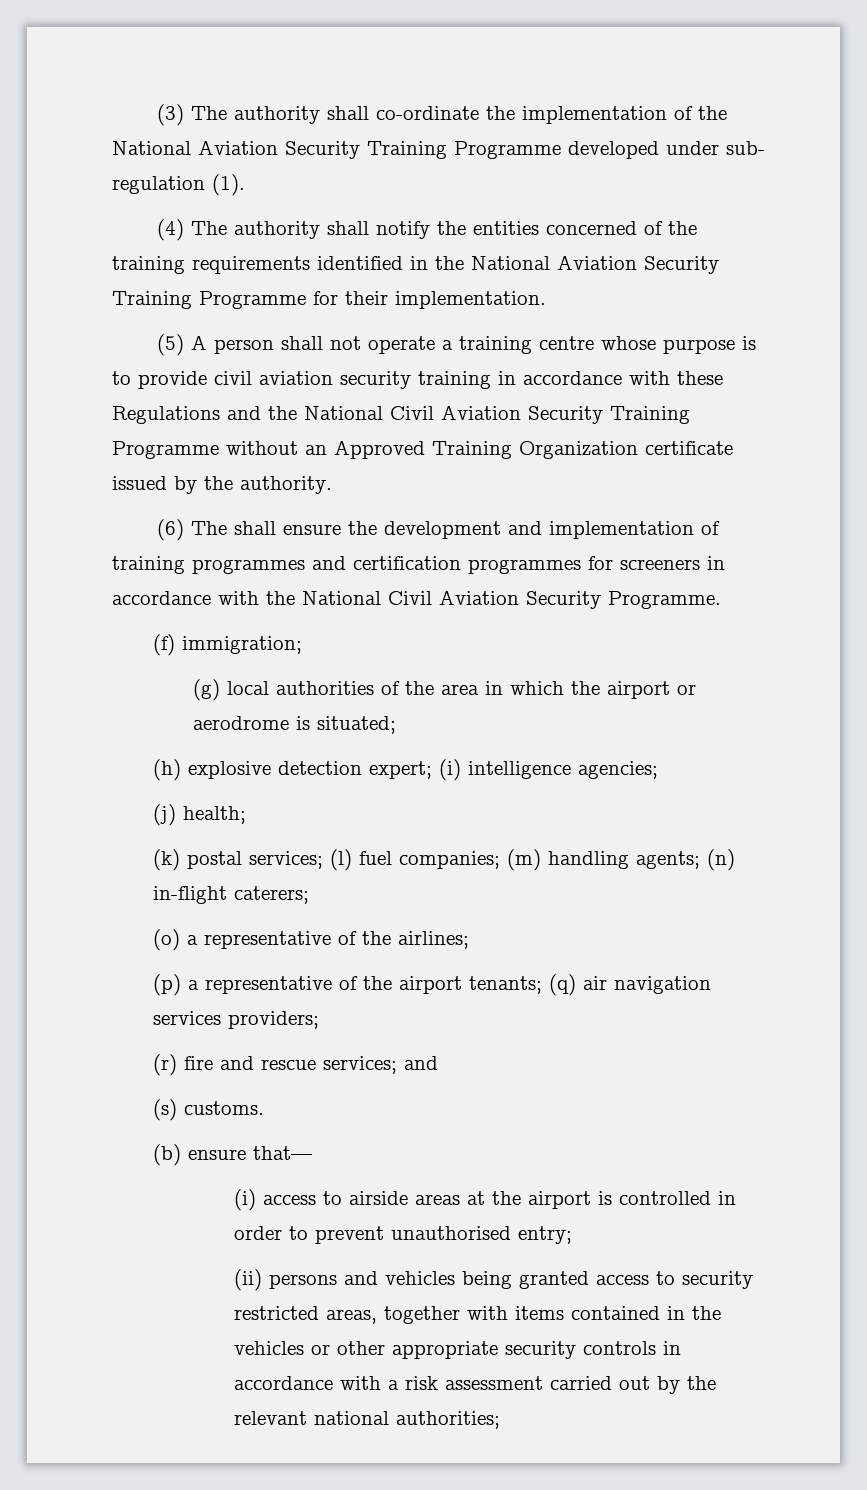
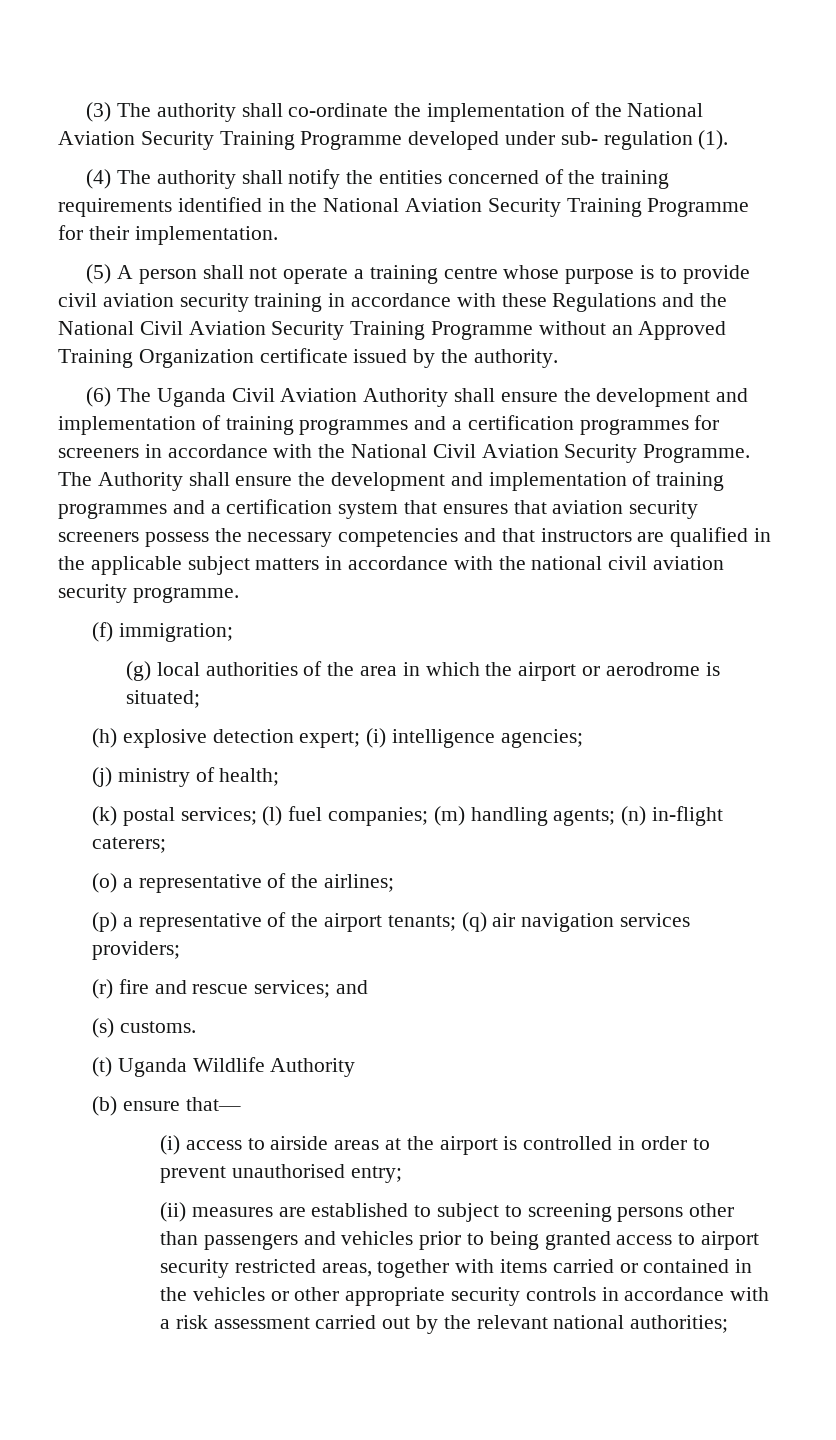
(227, 528) none -> [156,388,449,407] Uganda Civil Aviation Authority
(346, 563) none -> [452,420,463,430] a
(721, 600) none -> [58,471,725,491] [58,499,699,519] [58,527,772,547] [58,556,725,575] [58,584,239,603] The Authority shall ensure the development and implementation of training programmes and a certification system that ensures that aviation security screeners possess the necessary competencies and that instructors are qualified in the applicable subject matters in accordance with the national civil aviation security programme.
(176, 815) none -> [117,767,215,787] ministry of
(264, 1108) none -> [92,1057,356,1077] // (t) Uganda Wildlife Authority
[268,1271,455,1289] persons and vehicles -> [191,1203,735,1222] [160,1231,485,1250] measures are established to subject to screening persons other than passengers and vehicles prior to
(675, 1278) none -> [701,1231,760,1250] airport
(564, 1313) none -> [552,1259,638,1273] carried or

